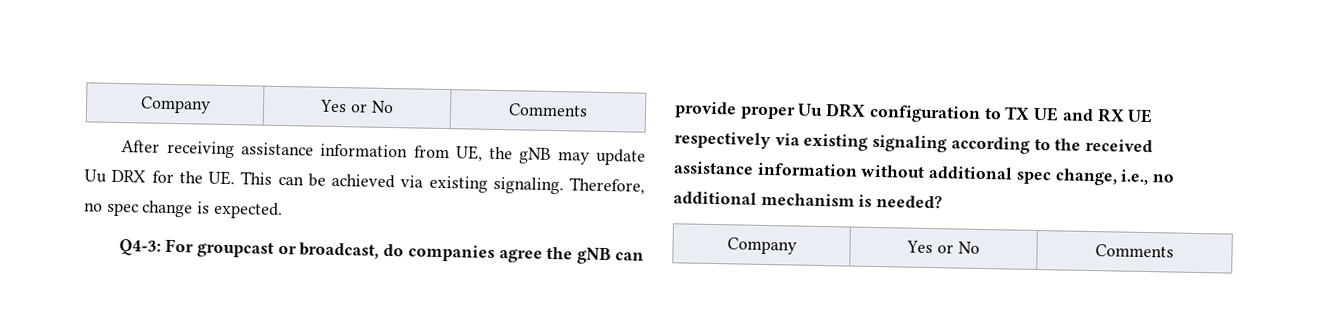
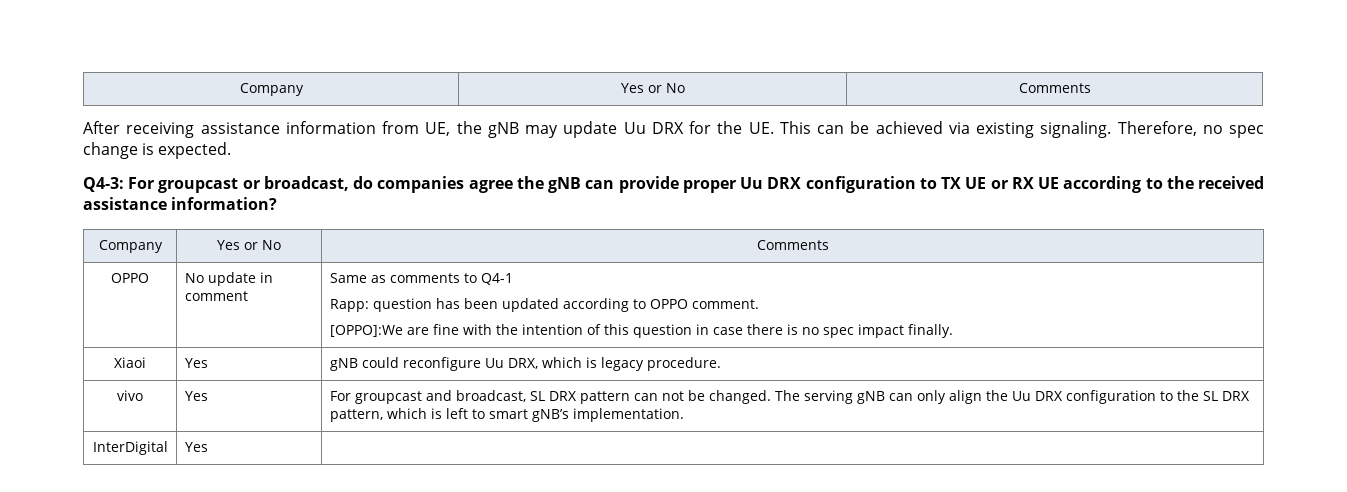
[1061,108,1094,122] and -> [990,180,1008,189] or
[674,131,948,153] respectively via existing signaling -> (1060, 183) none
[756,162,1175,186] [673,191,944,209] [726,237,797,255] [906,240,980,254] [1095,244,1174,258] information without additional spec change, i.e., no additional mechanism is needed? // Company | Yes or No | Comments -> [171,197,278,210] [98,240,163,253] [217,240,281,250] [756,240,829,250] [111,273,149,283] [184,272,273,286] [184,291,248,301] [329,273,513,285] [329,298,759,312] [329,324,953,338] [114,357,146,368] [184,358,208,368] [329,357,721,371] [117,390,143,401] [184,391,208,401] [329,390,1250,404] [329,408,684,422] [92,441,168,455] [184,442,208,452] information? // Company | Yes or No | Comments // OPPO | No update in comment | Same as comments to Q4-1 // Rapp: question has been updated according to OPPO comment. // [OPPO]:We are fine with the intention of this question in case there is no spec impact finally. // Xiaoi | Yes | gNB could reconfigure Uu DRX, which is legacy procedure. // vivo | Yes | For groupcast and broadcast, SL DRX pattern can not be changed. The serving gNB can only align the Uu DRX configuration to the SL DRX pattern, which is left to smart gNB’s implementation. // InterDigital | Yes |

